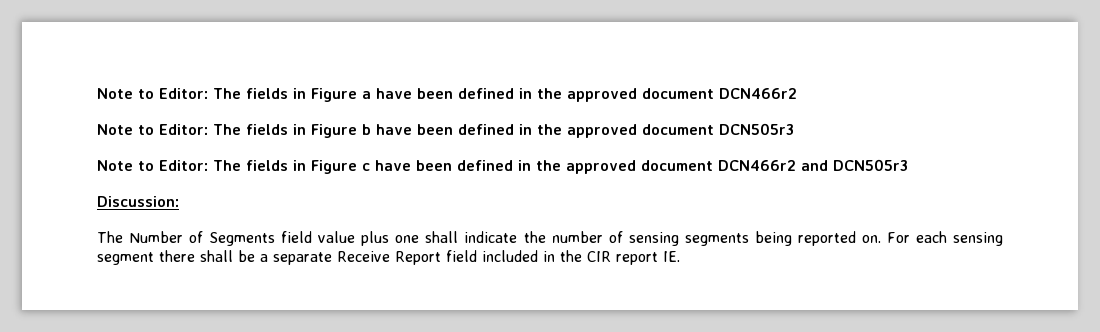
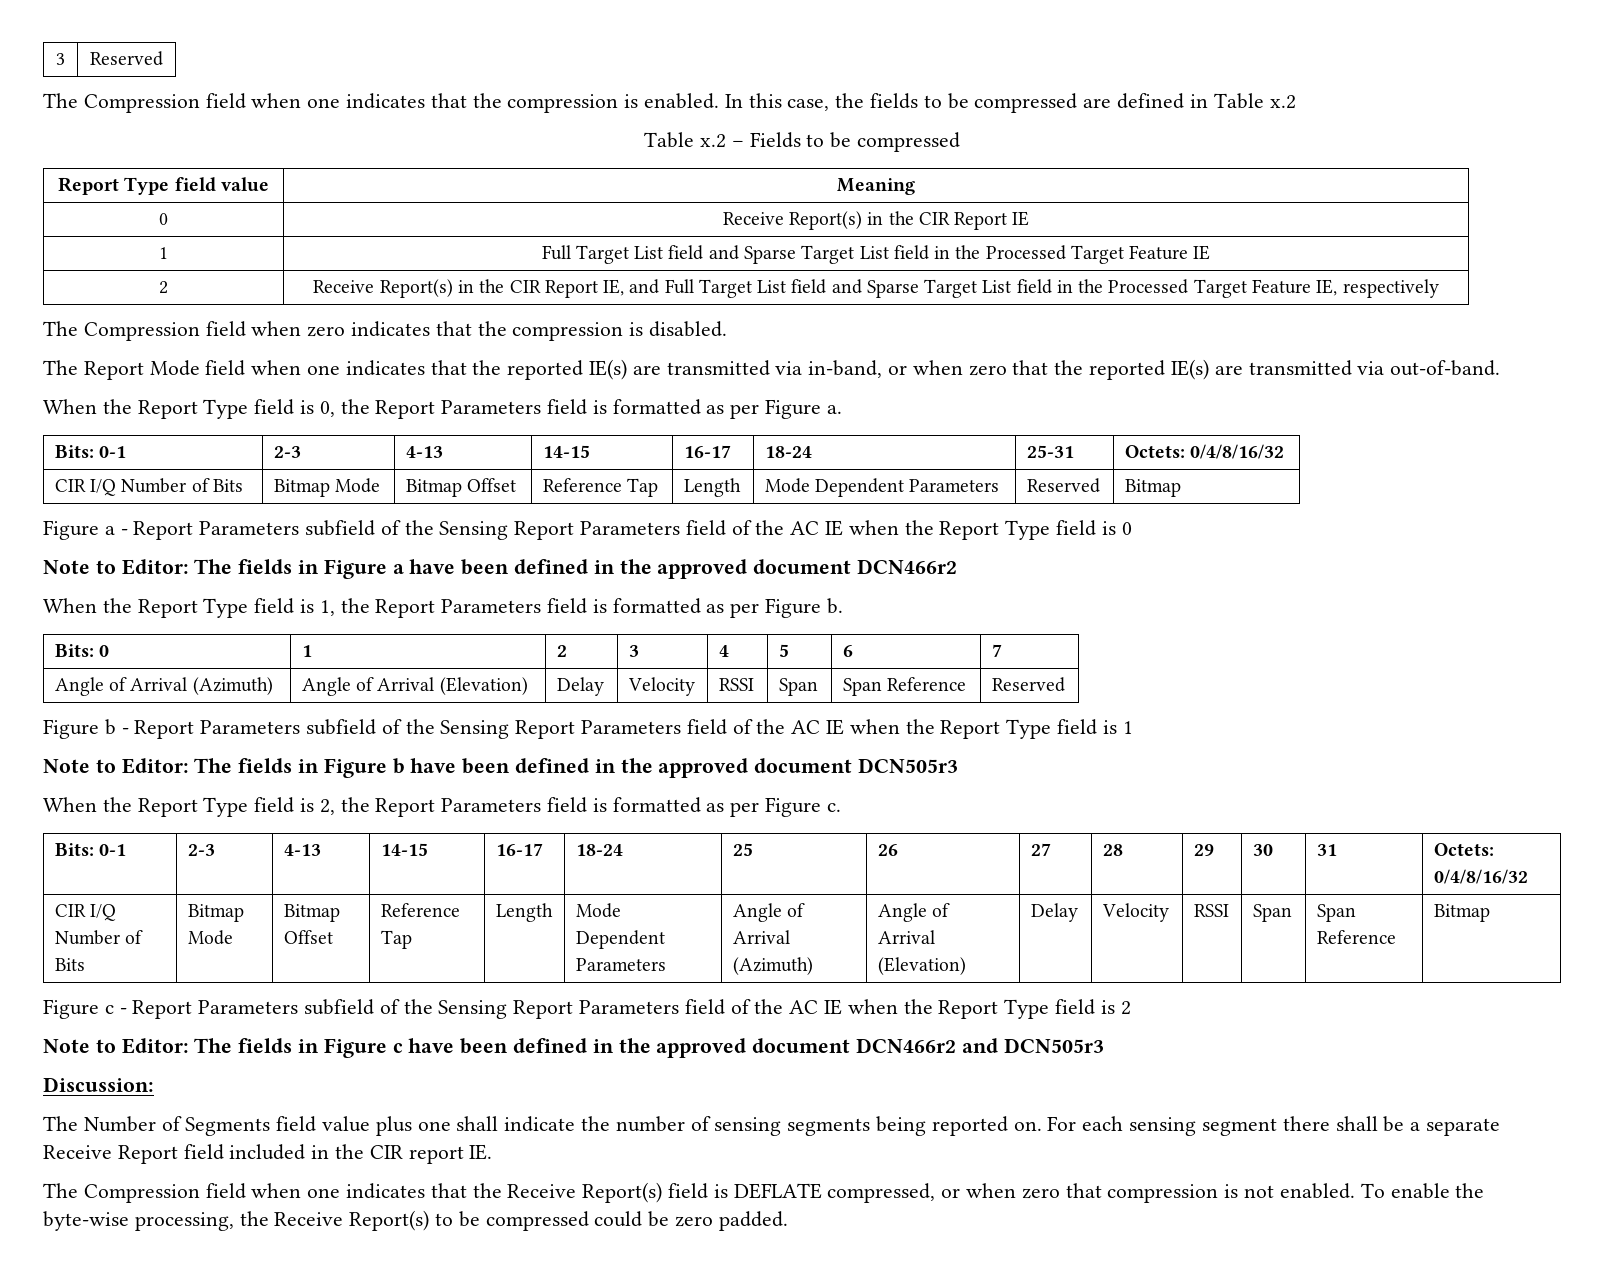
(97, 93) none -> [56,53,65,65] [90,51,163,66] [43,93,1296,113] [644,132,960,152] [58,177,269,195] [837,178,915,195] [159,213,168,225] [722,211,1030,230] [159,247,168,259] [541,245,1211,264] [159,281,168,294] [313,279,1439,298] [43,321,728,341] [43,359,1501,380] [43,399,842,419] [54,445,127,458] [273,446,301,458] [405,446,443,458] [542,445,590,458] [683,445,731,458] [764,446,812,458] [1026,445,1074,458] [1124,444,1285,459] [54,478,243,496] [273,478,381,497] [405,478,517,497] [542,478,659,497] [683,478,741,497] [764,478,1000,497] [1026,478,1100,493] [1124,479,1181,497] [43,520,1132,540] 3 | Reserved // The Compression field when one indicates that the compression is enabled. In this case, the fields to be compressed are defined in Table x.2 // Table x.2 – Fields to be compressed // Report Type field value | Meaning // 0 | Receive Report(s) in the CIR Report IE // 1 | Full Target List field and Sparse Target List field in the Processed Target Feature IE // 2 | Receive Report(s) in the CIR Report IE, and Full Target List field and Sparse Target List field in the Processed Target Feature IE, respectively // The Compression field when zero indicates that the compression is disabled. // The Report Mode field when one indicates that the reported IE(s) are transmitted via in-band, or when zero that the reported IE(s) are transmitted via out-of-band. // When the Report Type field is 0, the Report Parameters field is formatted as per Figure a. // Bits: 0-1 | 2-3 | 4-13 | 14-15 | 16-17 | 18-24 | 25-31 | Octets: 0/4/8/16/32 // CIR I/Q Number of Bits | Bitmap Mode | Bitmap Offset | Reference Tap | Length | Mode Dependent Parameters | Reserved | Bitmap // Figure a - Report Parameters subfield of the Sensing Report Parameters field of the AC IE when the Report Type field is 0 //
(797, 93) none -> [43,598,843,618] [54,644,110,657] [301,645,312,657] [556,645,567,657] [628,645,639,657] [718,645,729,657] [778,644,789,657] [842,645,853,657] [991,644,1002,657] [54,677,273,696] [301,677,528,696] [556,677,604,696] [627,677,695,696] [718,678,754,691] [778,678,818,696] [842,677,967,696] [991,677,1065,692] [43,719,1133,739] // When the Report Type field is 1, the Report Parameters field is formatted as per Figure b. // Bits: 0 | 1 | 2 | 3 | 4 | 5 | 6 | 7 // Angle of Arrival (Azimuth) | Angle of Arrival (Elevation) | Delay | Velocity | RSSI | Span | Span Reference | Reserved // Figure b - Report Parameters subfield of the Sensing Report Parameters field of the AC IE when the Report Type field is 1
(794, 129) none -> [43,797,841,817] [54,843,127,856] [187,844,215,856] [283,844,321,856] [380,843,428,856] [495,843,543,856] [575,844,623,856] [732,843,753,856] [877,844,898,856] [1030,843,1051,856] [1102,844,1123,856] [1193,844,1214,856] [1252,844,1273,856] [1316,844,1337,856] [1433,843,1494,856] [1433,869,1528,884] [54,904,117,921] [54,930,144,945] [54,958,85,971] [187,904,244,922] [187,930,233,945] [283,904,340,922] [283,930,333,944] [380,903,460,917] [380,930,412,949] [495,903,553,922] [575,903,621,918] [575,930,665,949] [575,958,666,971] [732,903,806,922] [732,930,790,944] [732,957,813,975] [877,903,951,922] [877,930,935,944] [877,957,966,975] [1030,903,1078,922] [1101,903,1169,922] [1193,904,1229,917] [1252,904,1292,922] [1316,904,1356,922] [1316,930,1396,944] [1433,904,1490,922] [43,999,1131,1019] // When the Report Type field is 2, the Report Parameters field is formatted as per Figure c. // Bits: 0-1 | 2-3 | 4-13 | 14-15 | 16-17 | 18-24 | 25 | 26 | 27 | 28 | 29 | 30 | 31 | Octets: 0/4/8/16/32 // CIR I/Q Number of Bits | Bitmap Mode | Bitmap Offset | Reference Tap | Length | Mode Dependent Parameters | Angle of Arrival (Azimuth) | Angle of Arrival (Elevation) | Delay | Velocity | RSSI | Span | Span Reference | Bitmap // Figure c - Report Parameters subfield of the Sensing Report Parameters field of the AC IE when the Report Type field is 2
(680, 256) none -> [43,1182,1485,1203] [43,1210,788,1231] // The Compression field when one indicates that the Receive Report(s) field is DEFLATE compressed, or when zero that compression is not enabled. To enable the byte-wise processing, the Receive Report(s) to be compressed could be zero padded.

